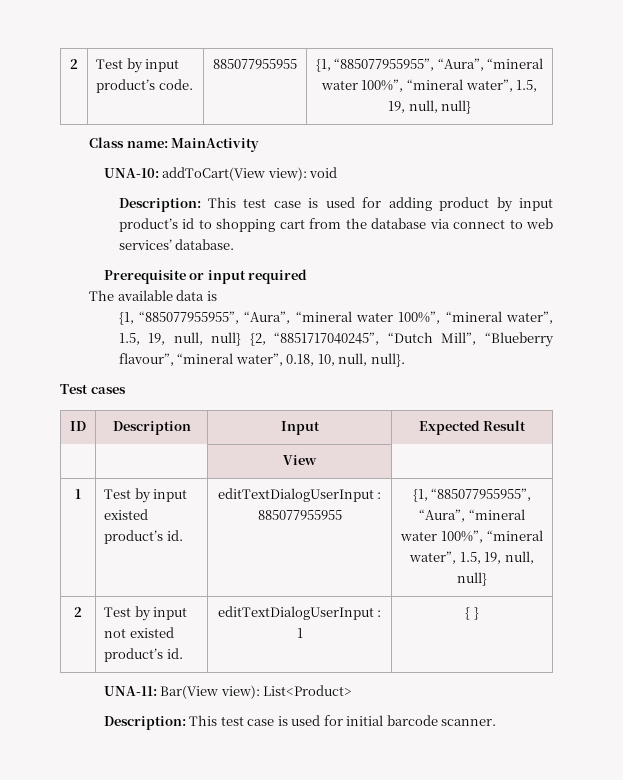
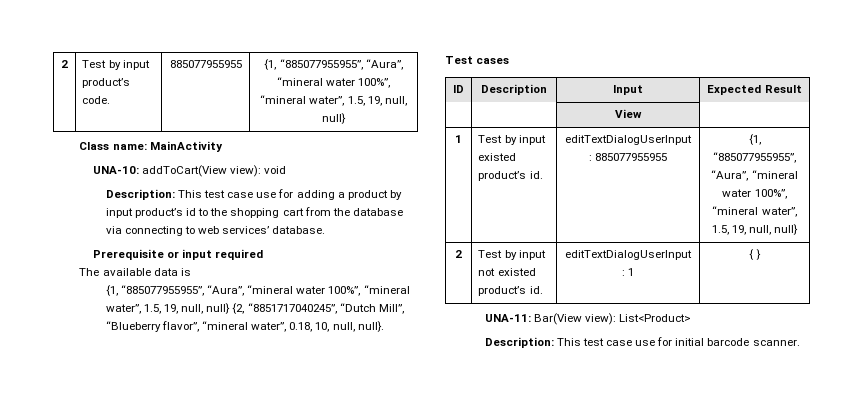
[308,197,355,208] is used -> [256,192,277,198] use
(432, 204) none -> [337,192,345,198] a
(212, 224) none -> [210,208,228,216] the
[453,219,506,229] connect -> [125,226,184,236] connecting
[118,353,174,366] flavour”, -> [162,321,200,332] flavor”,
[277,715,321,726] is used -> [635,340,656,346] use

